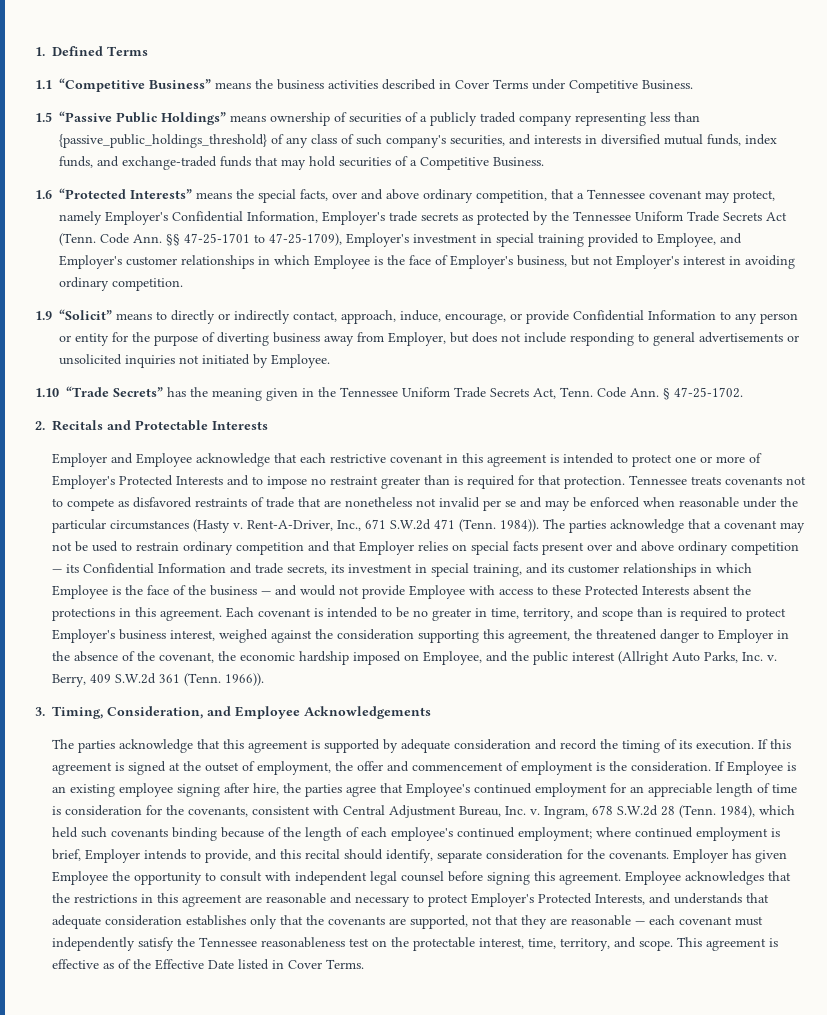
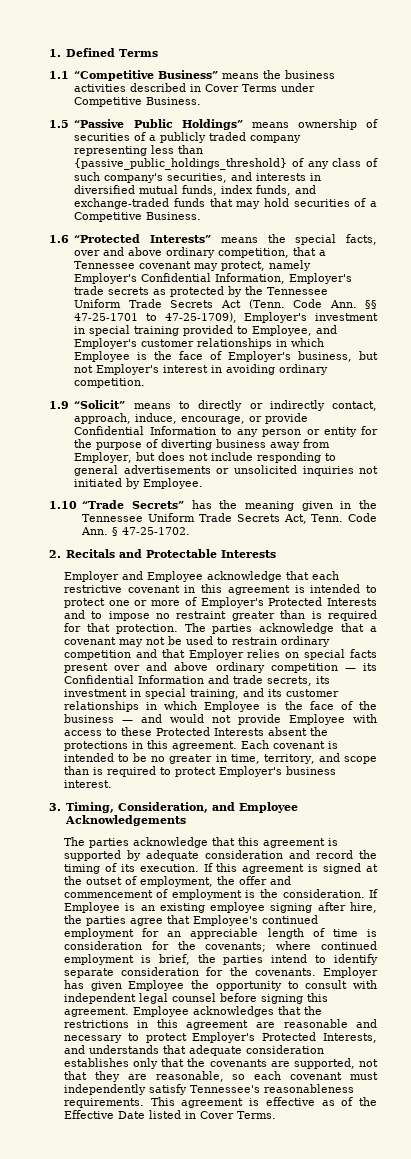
[628,475,806,485] [51,497,798,511] [51,519,539,533] Tennessee treats covenants not to compete as disfavored restraints of trade that are nonetheless not invalid per se and may be enforced when reasonable under the particular circumstances (Hasty v. Rent-A-Driver, Inc., 671 S.W.2d 471 (Tenn. 1984)). -> (178, 629) none
[169,629,789,643] [51,651,777,665] [51,673,264,687] interest, weighed against the consideration supporting this agreement, the threatened danger to Employer in the absence of the covenant, the economic hardship imposed on Employee, and the public interest (Allright Auto Parks, Inc. v. Berry, 409 S.W.2d 361 (Tenn. 1966)). -> [63,780,112,788] interest.
[187,805,795,819] [51,827,592,841] covenants, consistent with Central Adjustment Bureau, Inc. v. Ingram, 678 S.W.2d 28 (Tenn. 1984), which held such covenants binding because of the length of each employee's continued employment; -> [205,942,267,952] covenants;
[84,849,433,863] Employer intends to provide, and this recital should identify, -> [197,954,378,965] the parties intend to identify
[570,915,645,926] reasonable — -> [155,1071,246,1082] reasonable, so
[176,937,673,951] the Tennessee reasonableness test on the protectable interest, time, territory, and scope. -> [189,1084,354,1093] [63,1098,144,1108] Tennessee's reasonableness requirements.

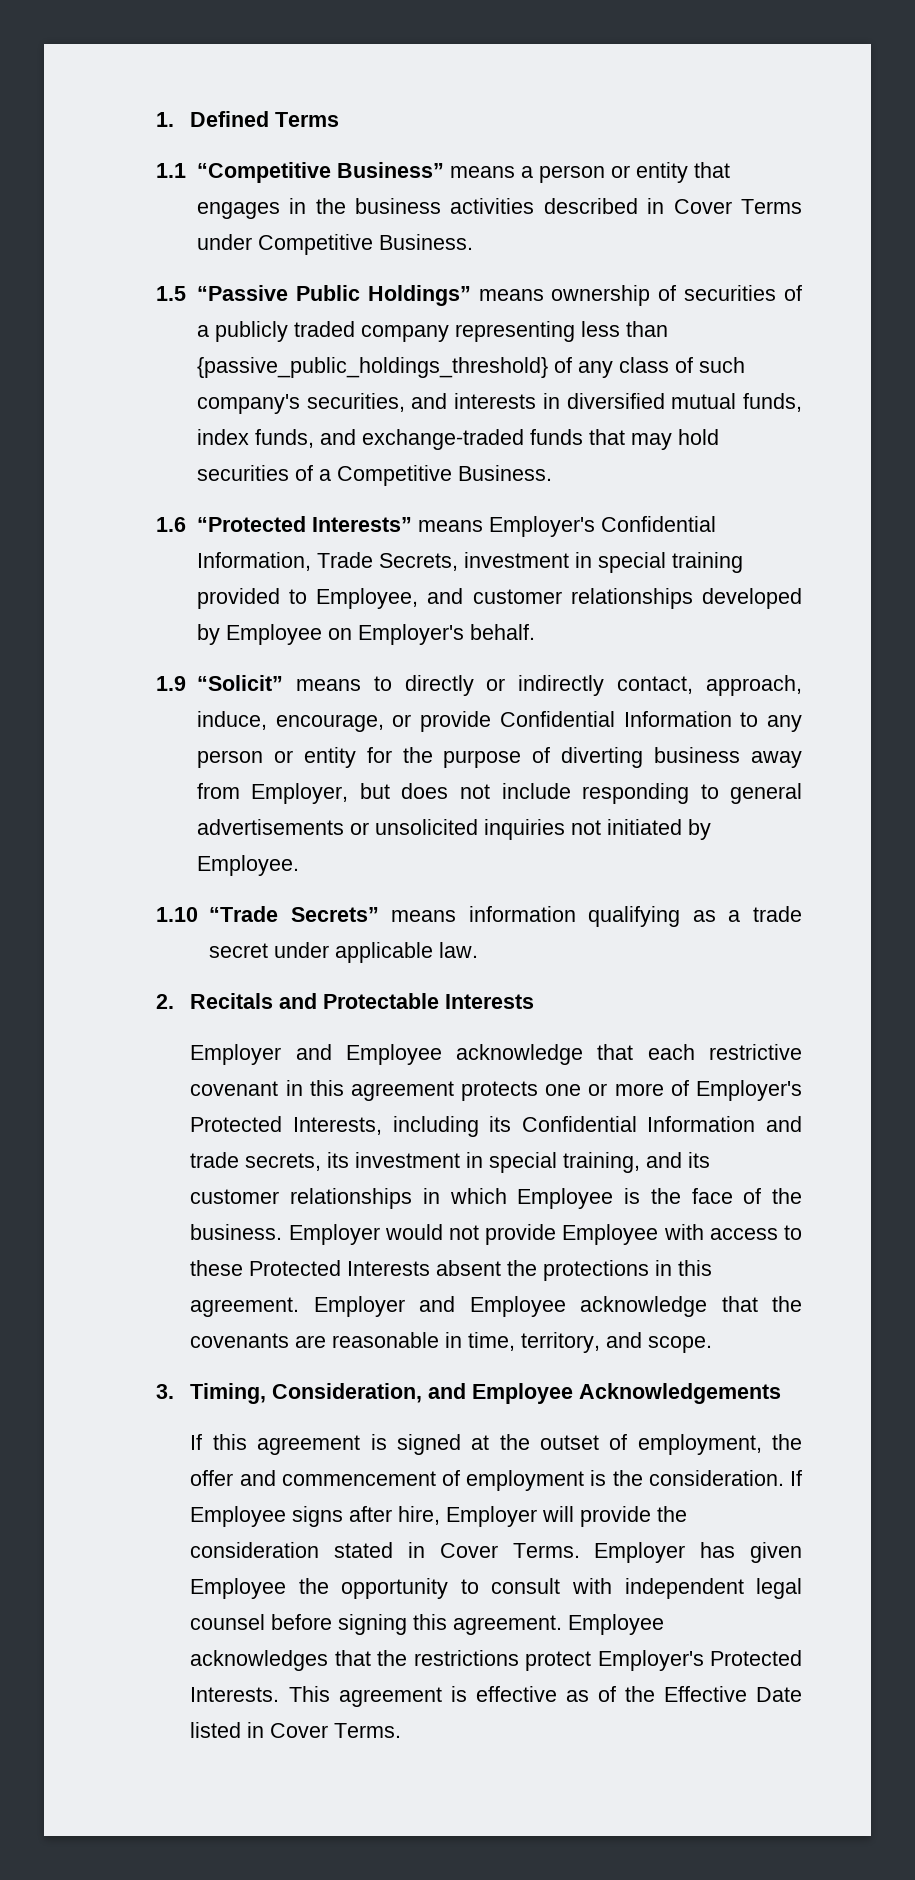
(260, 76) none -> [520,162,730,183] [196,198,307,219] a person or entity that engages in
[267,234,377,245] [74,247,327,258] [74,260,312,271] [74,273,353,284] [74,286,329,297] [74,299,377,309] [74,312,308,323] the special facts, over and above ordinary competition, that a Tennessee covenant may protect, namely Employer's Confidential Information, Employer's trade secrets as protected by the Tennessee Uniform Trade Secrets Act (Tenn. Code Ann. §§ 47-25-1701 to 47-25-1709), Employer's -> [488,516,716,537] [196,552,458,571] Employer's Confidential Information, Trade Secrets,
[74,338,325,349] [74,351,378,362] [74,364,329,375] [74,378,146,388] Employer's customer relationships in which Employee is the face of Employer's business, but not Employer's interest in avoiding ordinary competition. -> [472,588,803,609] [196,624,535,645] customer relationships developed by Employee on Employer's behalf.
[191,500,377,511] [82,513,377,524] [81,527,191,536] has the meaning given in the Tennessee Uniform Trade Secrets Act, Tenn. Code Ann. § 47-25-1702. -> [391,906,802,927] [208,942,478,963] means information qualifying as a trade secret under applicable law.
[294,584,378,593] [63,598,105,608] is intended to protect -> [461,1081,539,1101] protects
[327,598,377,606] [63,610,377,621] [63,623,377,634] [63,636,330,647] [63,649,377,660] [63,662,356,673] Interests and to impose no restraint greater than is required for that protection. The parties acknowledge that a covenant may not be used to restrain ordinary competition and that Employer relies on special facts present over and above ordinary competition — -> [293,1116,479,1137] Interests, including
[63,714,162,723] business — and -> [190,1224,380,1245] business. Employer
[240,740,338,749] [63,753,377,764] [63,766,336,777] [63,780,112,788] Each covenant is intended to be no greater in time, territory, and scope than is required to protect Employer's business interest. -> [313,1296,802,1317] [190,1332,713,1353] Employer and Employee acknowledge that the covenants are reasonable in time, territory, and scope.
[63,837,338,848] [63,850,377,861] [63,863,199,874] The parties acknowledge that this agreement is supported by adequate consideration and record the timing of its execution. -> (782, 1393) none
[125,902,377,913] [63,915,318,926] [63,928,377,939] [63,941,378,952] [63,954,378,965] [63,967,316,978] is an existing employee signing after hire, the parties agree that Employee's continued employment for an appreciable length of time is consideration for the covenants; where continued employment is brief, the parties intend to identify separate consideration for the covenants. -> [292,1506,688,1527] [190,1542,580,1558] signs after hire, Employer will provide the consideration stated in Cover Terms.
[137,1019,377,1030] [63,1032,377,1043] [63,1045,324,1056] [63,1058,378,1069] [63,1071,378,1082] [63,1084,354,1095] [63,1098,144,1108] in this agreement are reasonable and necessary to protect Employer's Protected Interests, and understands that adequate consideration establishes only that the covenants are supported, not that they are reasonable, so each covenant must independently satisfy Tennessee's reasonableness requirements. -> [525,1650,802,1671] [190,1687,280,1702] protect Employer's Protected Interests.

